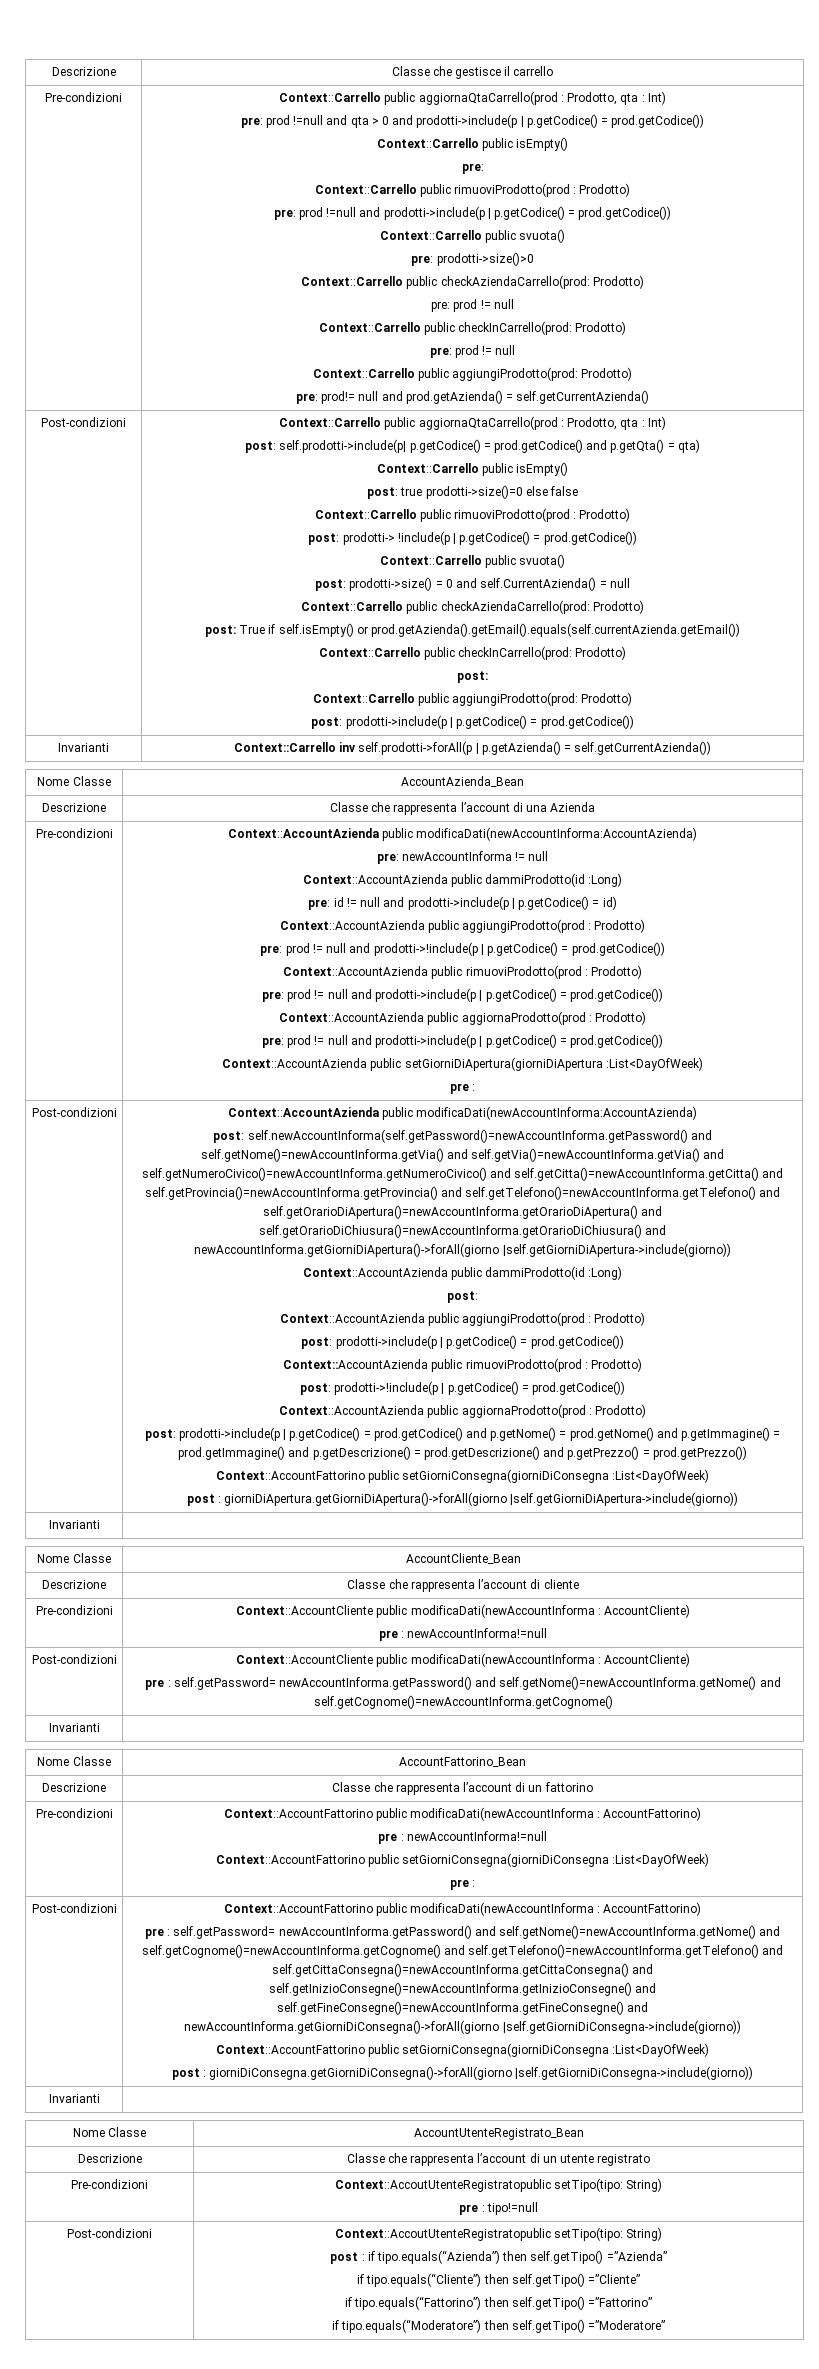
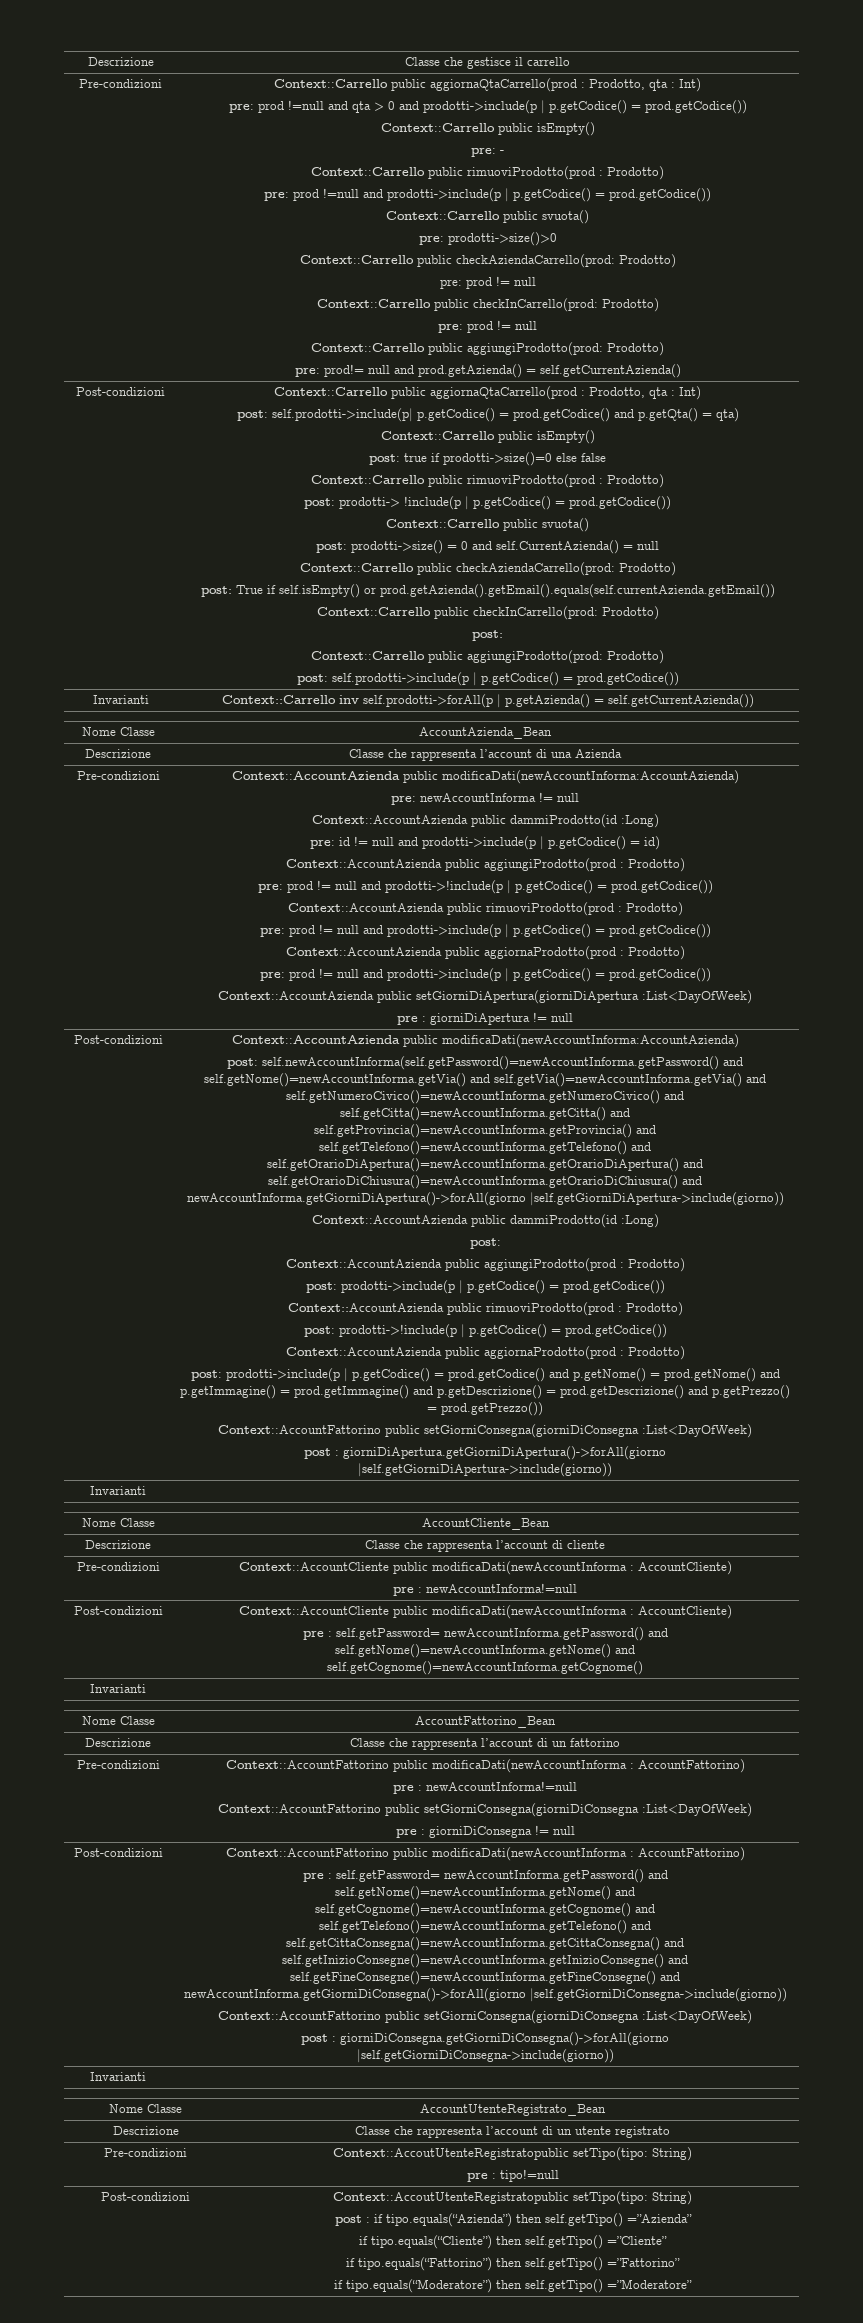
(484, 168) none -> [500,150,504,154] -
(423, 491) none -> [431,453,440,462] if
[345,715,447,729] prodotti->include(p -> [331,672,469,686] self.prodotti->include(p
(476, 1087) none -> [430,1012,573,1025] giorniDiApertura != null
(476, 1883) none -> [428,1825,575,1838] giorniDiConsegna != null

